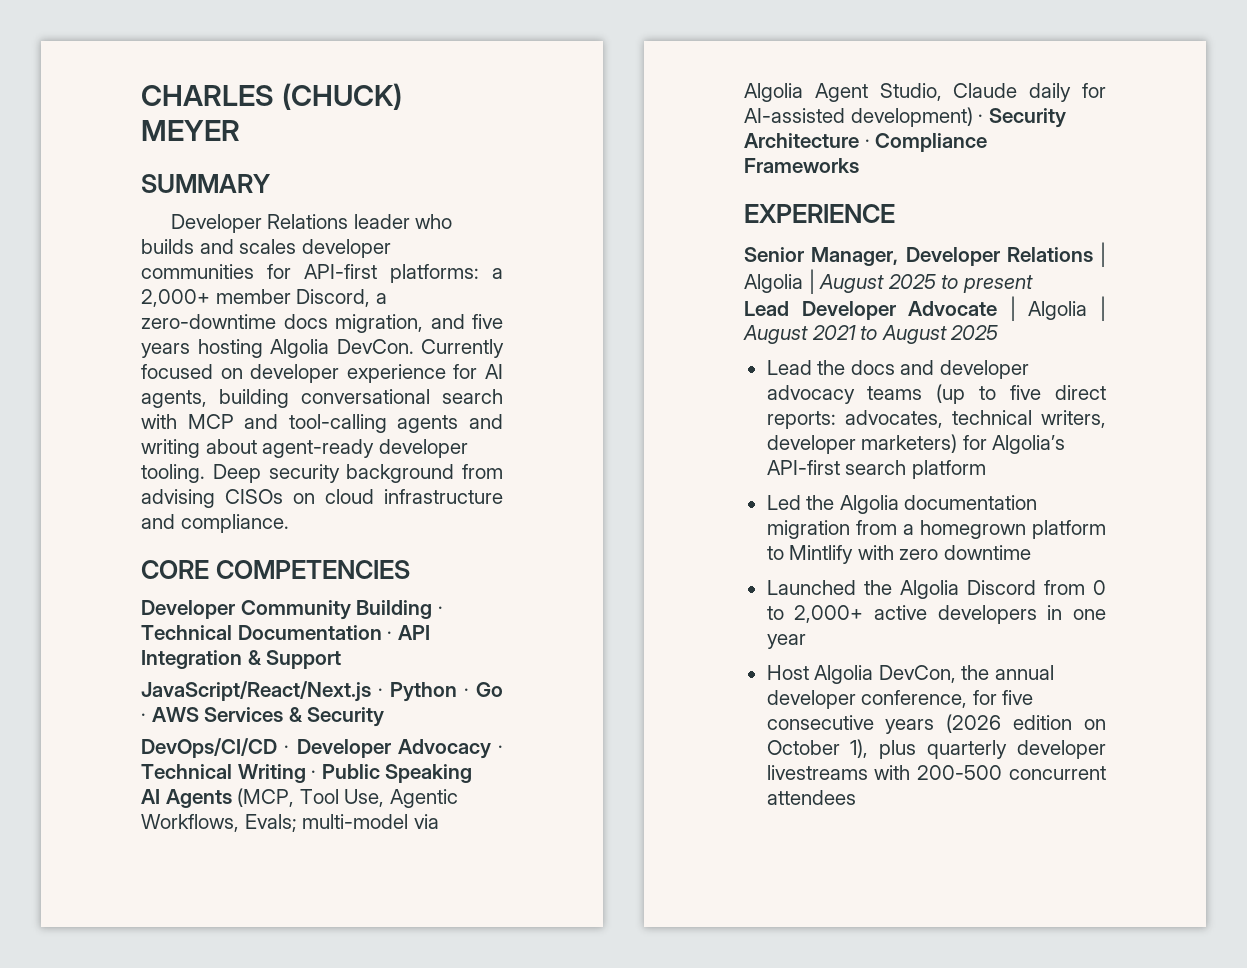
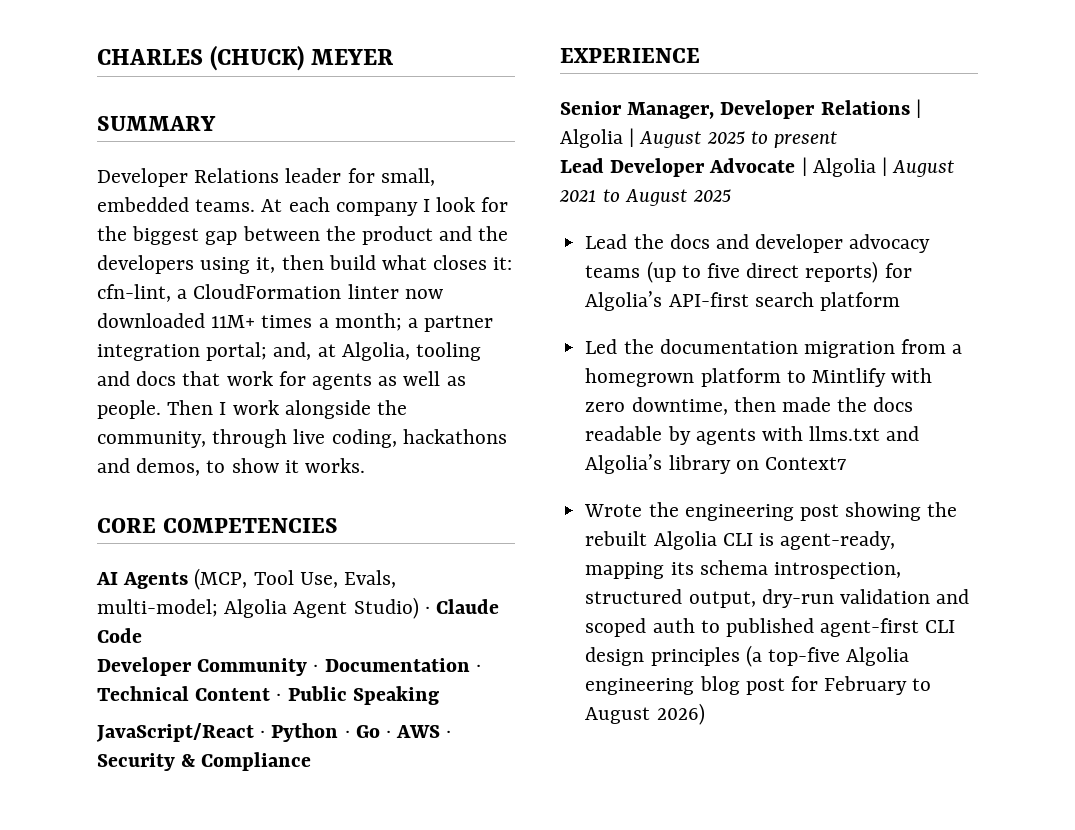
[415,214,453,229] [141,239,391,258] [141,264,503,283] [141,289,387,307] [141,314,503,333] [141,339,504,358] [141,364,503,383] [141,389,503,408] [141,414,504,433] [141,439,468,458] [141,464,503,483] [141,489,503,508] [141,514,289,533] [141,560,410,579] [141,600,443,620] [141,625,430,640] [141,650,342,669] [141,681,371,702] who builds and scales developer communities for API-first platforms: a 2,000+ member Discord, a zero-downtime docs migration, and five years hosting Algolia DevCon. Currently focused on developer experience for AI agents, building conversational search with MCP and tool-calling agents and writing about agent-ready developer tooling. Deep security background from advising CISOs on cloud infrastructure and compliance. // CORE COMPETENCIES // Developer Community Building · Technical Documentation · API Integration & Support // JavaScript/React/Next.js -> [347,168,435,186] [97,197,509,216] [97,226,509,245] [97,255,513,274] [97,284,443,302] [97,313,494,332] [97,342,482,361] [97,371,466,390] [97,400,408,419] [97,429,507,448] [97,458,366,476] [97,518,338,533] [96,568,397,590] [97,597,500,619] [97,628,142,643] [97,657,481,676] [97,686,439,705] [96,723,254,742] for small, embedded teams. At each company I look for the biggest gap between the product and the developers using it, then build what closes it: cfn-lint, a CloudFormation linter now downloaded 11M+ times a month; a partner integration portal; and, at Algolia, tooling and docs that work for agents as well as people. Then I work alongside the community, through live coding, hackathons and demos, to show it works. // CORE COMPETENCIES // AI Agents (MCP, Tool Use, Evals, multi-model; Algolia Agent Studio) · Claude Code // Developer Community · Documentation · Technical Content · Public Speaking // JavaScript/React
[204,707,385,727] [141,738,503,759] [141,764,473,783] [141,788,458,808] [141,814,439,832] [744,83,1106,102] [744,107,1066,128] [744,133,870,148] Services & Security // DevOps/CI/CD · Developer Advocacy · Technical Writing · Public Speaking // AI Agents (MCP, Tool Use, Agentic Workflows, Evals; multi-model via Algolia Agent Studio, Claude daily for AI-assisted development) · Security Architecture · -> [446,730,452,738] [97,753,196,771] · Security &
[744,158,859,173] Frameworks -> (312, 761) none
[766,410,1106,429] [766,434,958,454] reports: advocates, technical writers, developer marketers) -> [805,261,879,283] reports)
[839,495,899,514] Algolia -> (654, 346) none
[943,545,1031,560] [766,580,1106,599] [766,605,1106,624] [766,634,806,649] [766,665,1054,684] [766,690,1034,709] [766,714,1106,734] [766,739,1106,759] [766,765,1106,780] [766,790,856,805] downtime // Launched the Algolia Discord from 0 to 2,000+ active developers in one year // Host Algolia DevCon, the annual developer conference, for five consecutive years (2026 edition on October 1), plus quarterly developer livestreams with 200-500 concurrent attendees -> [631,397,914,415] [585,426,920,445] [585,454,846,474] [584,502,958,521] [585,531,896,550] [585,560,901,579] [585,589,970,608] [585,618,956,637] [585,645,910,667] [585,676,932,695] [585,703,705,725] downtime, then made the docs readable by agents with llms.txt and Algolia’s library on Context7 // Wrote the engineering post showing the rebuilt Algolia CLI is agent-ready, mapping its schema introspection, structured output, dry-run validation and scoped auth to published agent-first CLI design principles (a top-five Algolia engineering blog post for February to August 2026)

